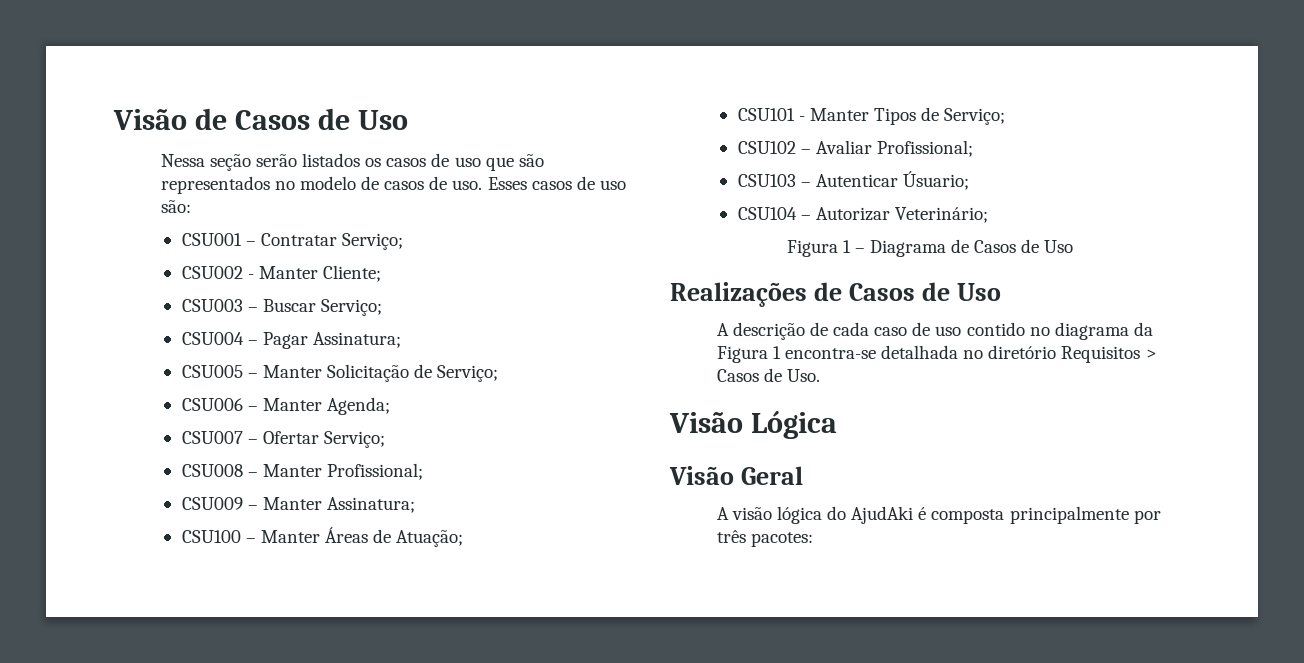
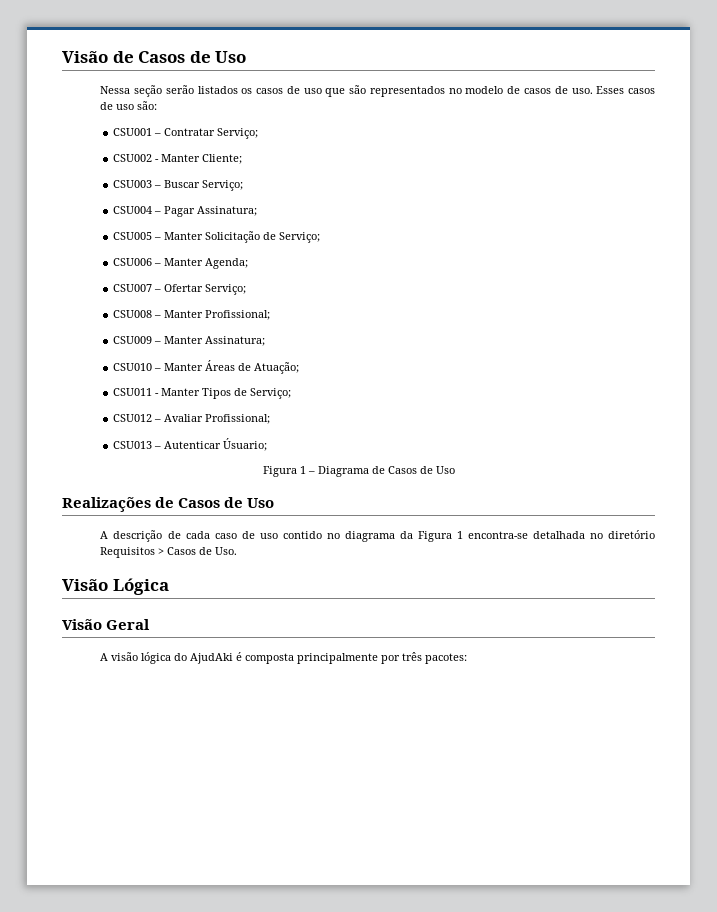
[181,530,241,543] CSU100 -> [112,363,152,371] CSU010
[737,108,795,121] CSU101 -> [112,388,152,396] CSU011
[737,141,796,154] CSU102 -> [112,414,152,422] CSU012
[737,174,796,187] CSU103 -> [112,441,152,449] CSU013
[737,207,988,223] // CSU104 – Autorizar Veterinário; -> (267, 444) none

